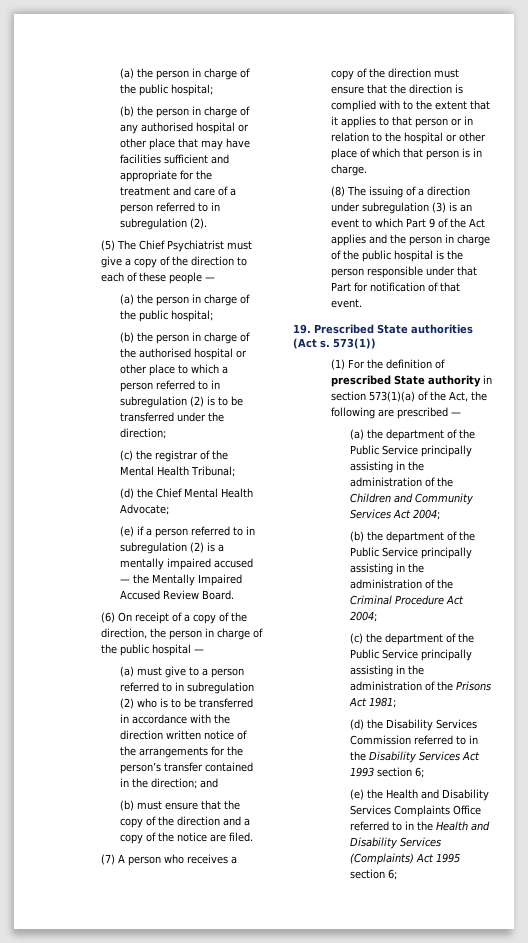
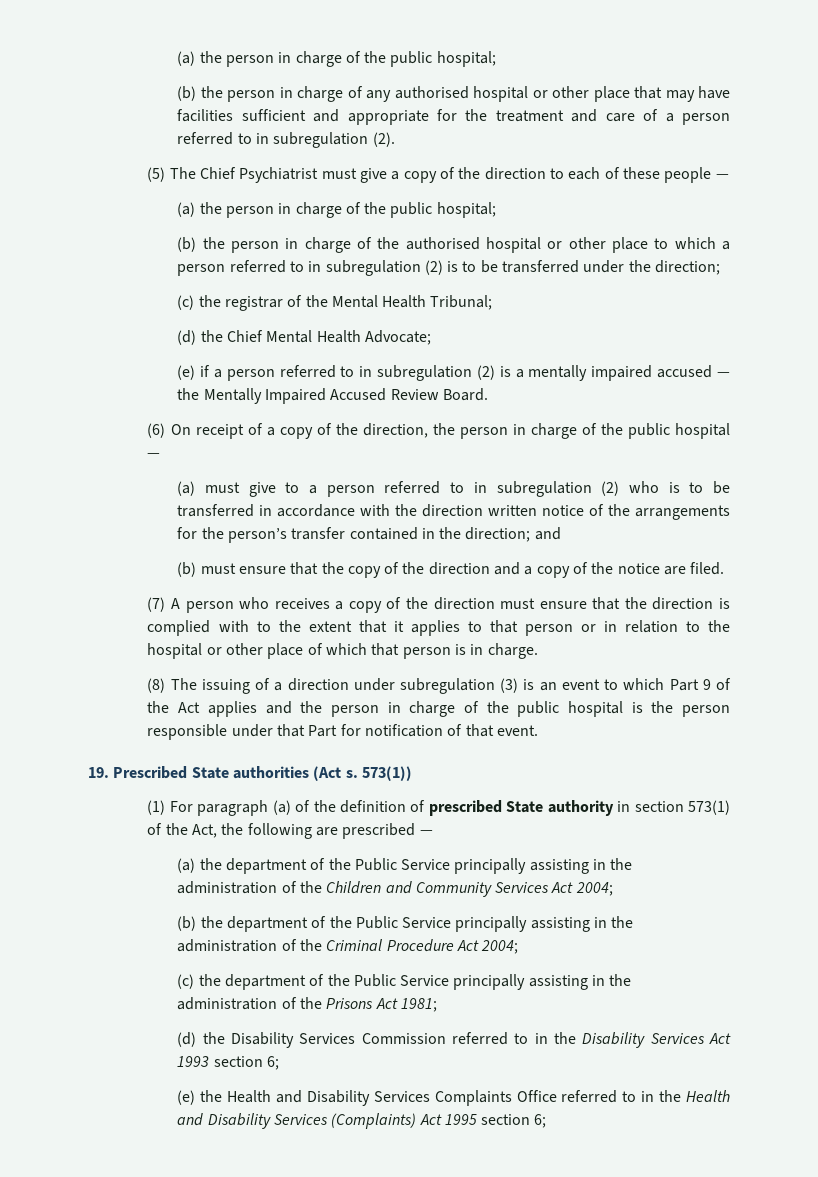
(366, 364) none -> [197,800,311,816] paragraph (a) of
[369,391,416,402] 573(1)(a) -> [687,800,730,815] 573(1)

